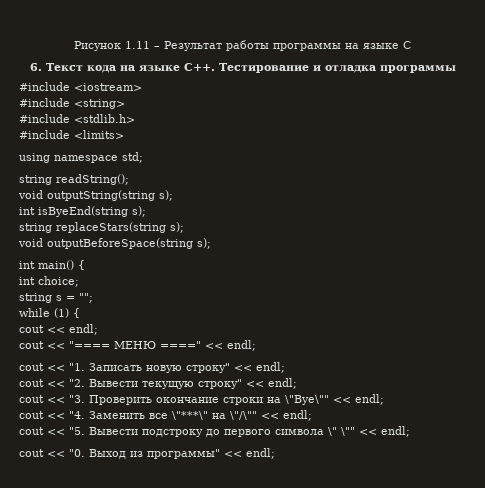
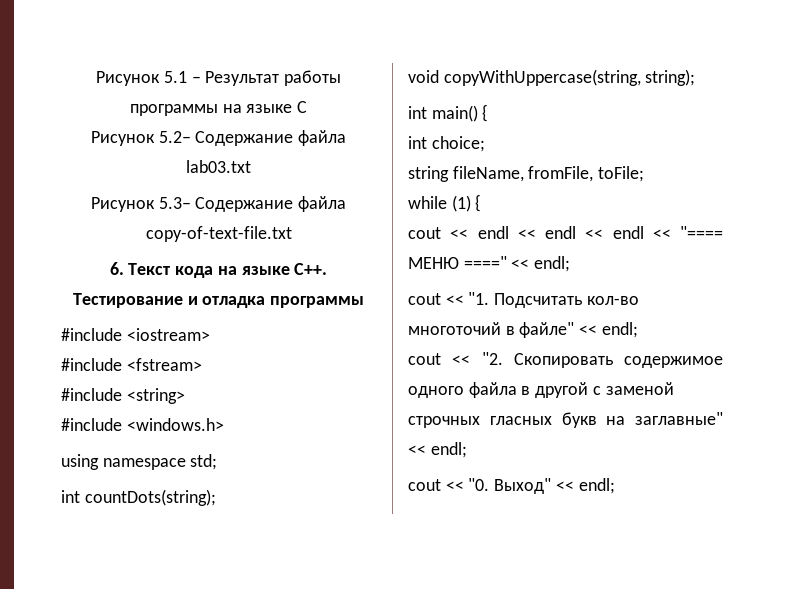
[74,41,150,51] Рисунок 1.11 -> [96,71,187,86] Рисунок 5.1
(411, 45) none -> [90,130,347,146] [186,160,251,173] [90,196,347,212] [145,226,292,242] // Рисунок 5.2– Содержание файла lab03.txt // Рисунок 5.3– Содержание файла copy-of-text-file.txt
(142, 87) none -> [61,358,202,371] // #include <fstream>
[74,114,135,123] [19,130,124,139] <stdlib.h> // #include <limits> -> [126,418,224,431] <windows.h>
[19,174,129,185] [18,190,173,201] [19,206,146,217] [19,222,184,233] [18,238,211,249] string readString(); // void outputString(string s); // int isByeEnd(string s); // string replaceStars(string s); // void outputBeforeSpace(string s); -> [61,489,216,506] [408,69,696,86] int countDots(string); // void copyWithUppercase(string, string);
[56,293,93,303] s = ""; -> [452,166,645,182] fileName, fromFile, toFile;
[69,324,98,335] [19,341,44,349] endl; // cout -> [477,226,644,239] endl << endl << endl
[89,363,230,373] Записать новую строку" -> [494,293,639,308] [408,322,575,338] Подсчитать кол-во многоточий в файле"
[89,378,297,389] [19,394,384,405] [19,410,312,421] [19,427,355,437] Вывести текущую строку" << endl; // cout << "3. Проверить окончание строки на \"Bye\"" << endl; // cout << "4. Заменить все \"***\" на \"/\"" << endl; // cout << "5. Вывести подстроку до первого символа \" \"" -> [513,353,723,368] [408,382,674,398] [408,412,723,428] Скопировать содержимое одного файла в другой с заменой строчных гласных букв на заглавные"
[89,449,220,459] Выход из программы" -> [494,478,552,494] Выход"

